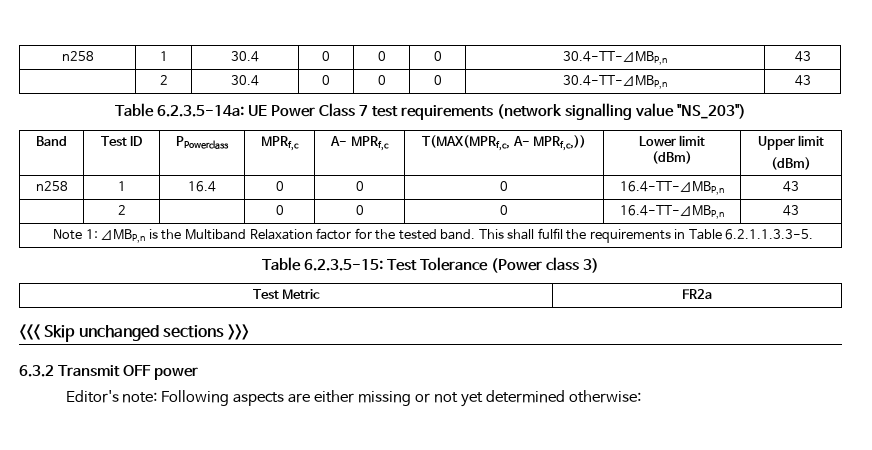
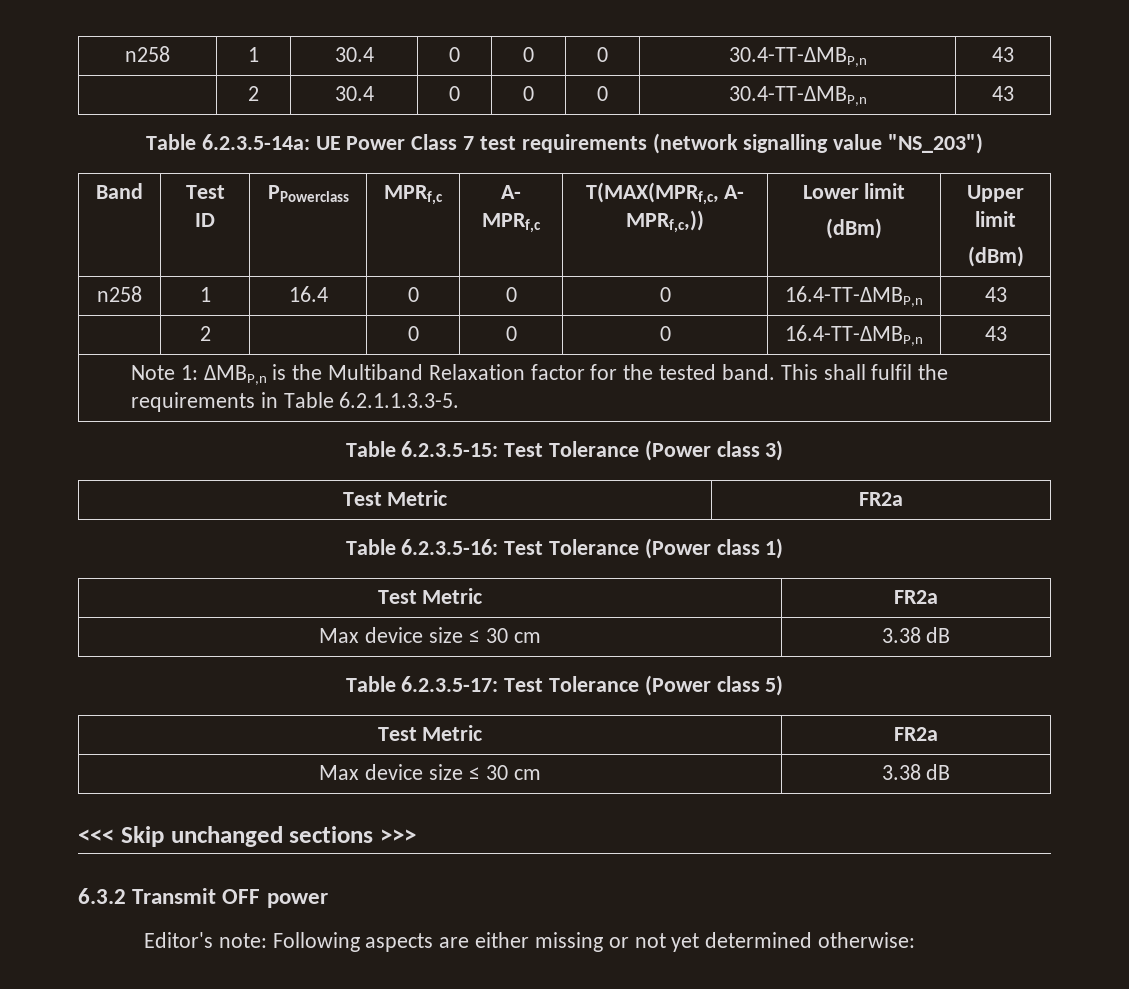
(712, 294) none -> [345,538,784,559] [377,588,483,604] [894,590,938,604] [319,627,541,643] [881,627,951,643] [345,675,784,696] [377,725,483,741] [894,727,938,741] [319,764,541,780] [881,764,951,780] // Table 6.2.3.5-16: Test Tolerance (Power class 1) // Test Metric | FR2a // Max device size ≤ 30 cm | 3.38 dB // Table 6.2.3.5-17: Test Tolerance (Power class 5) // Test Metric | FR2a // Max device size ≤ 30 cm | 3.38 dB

